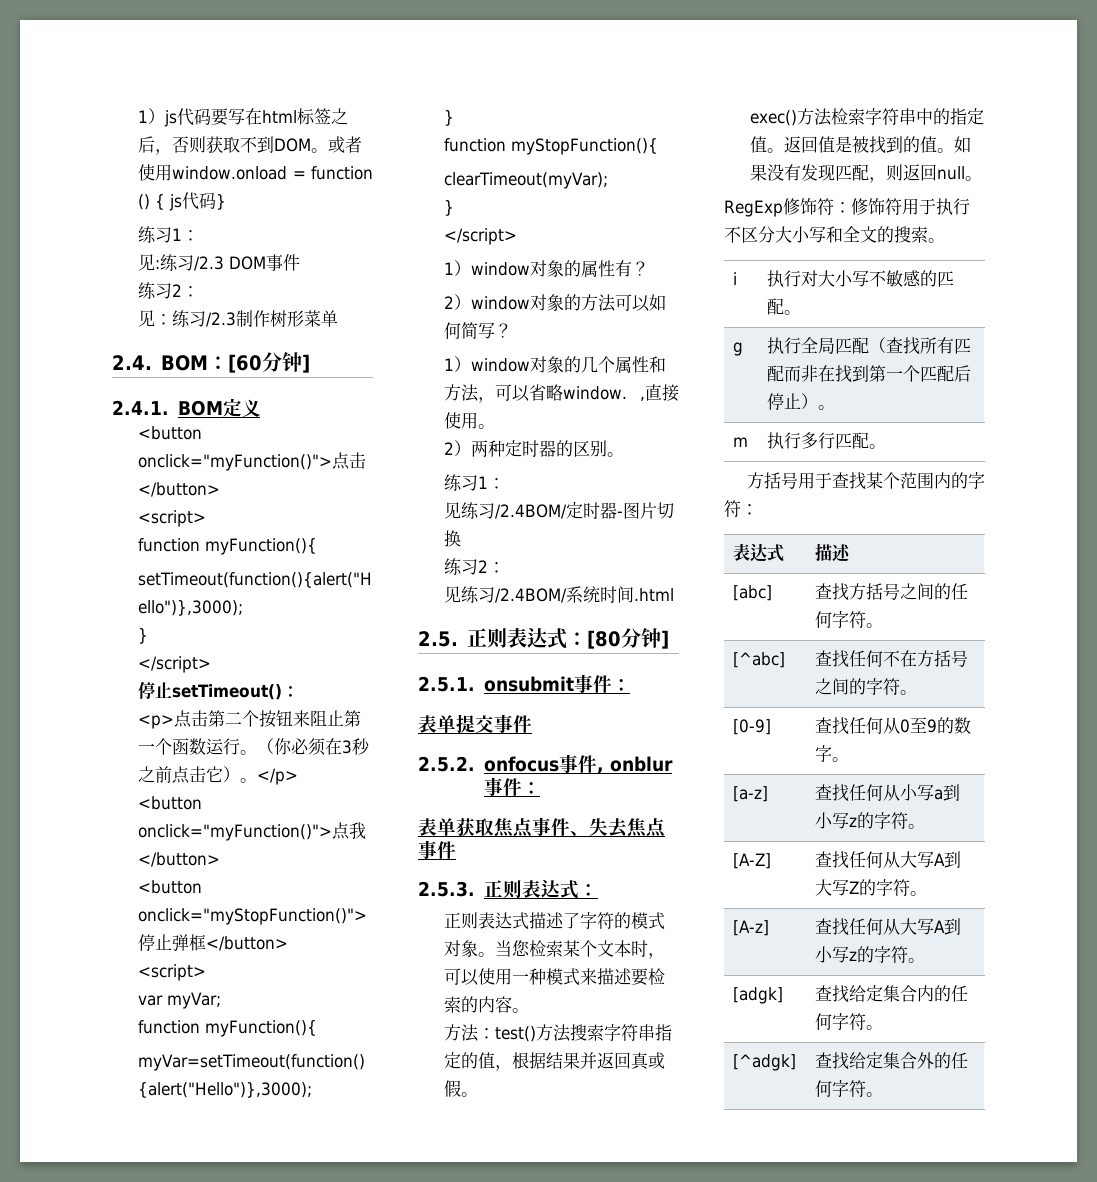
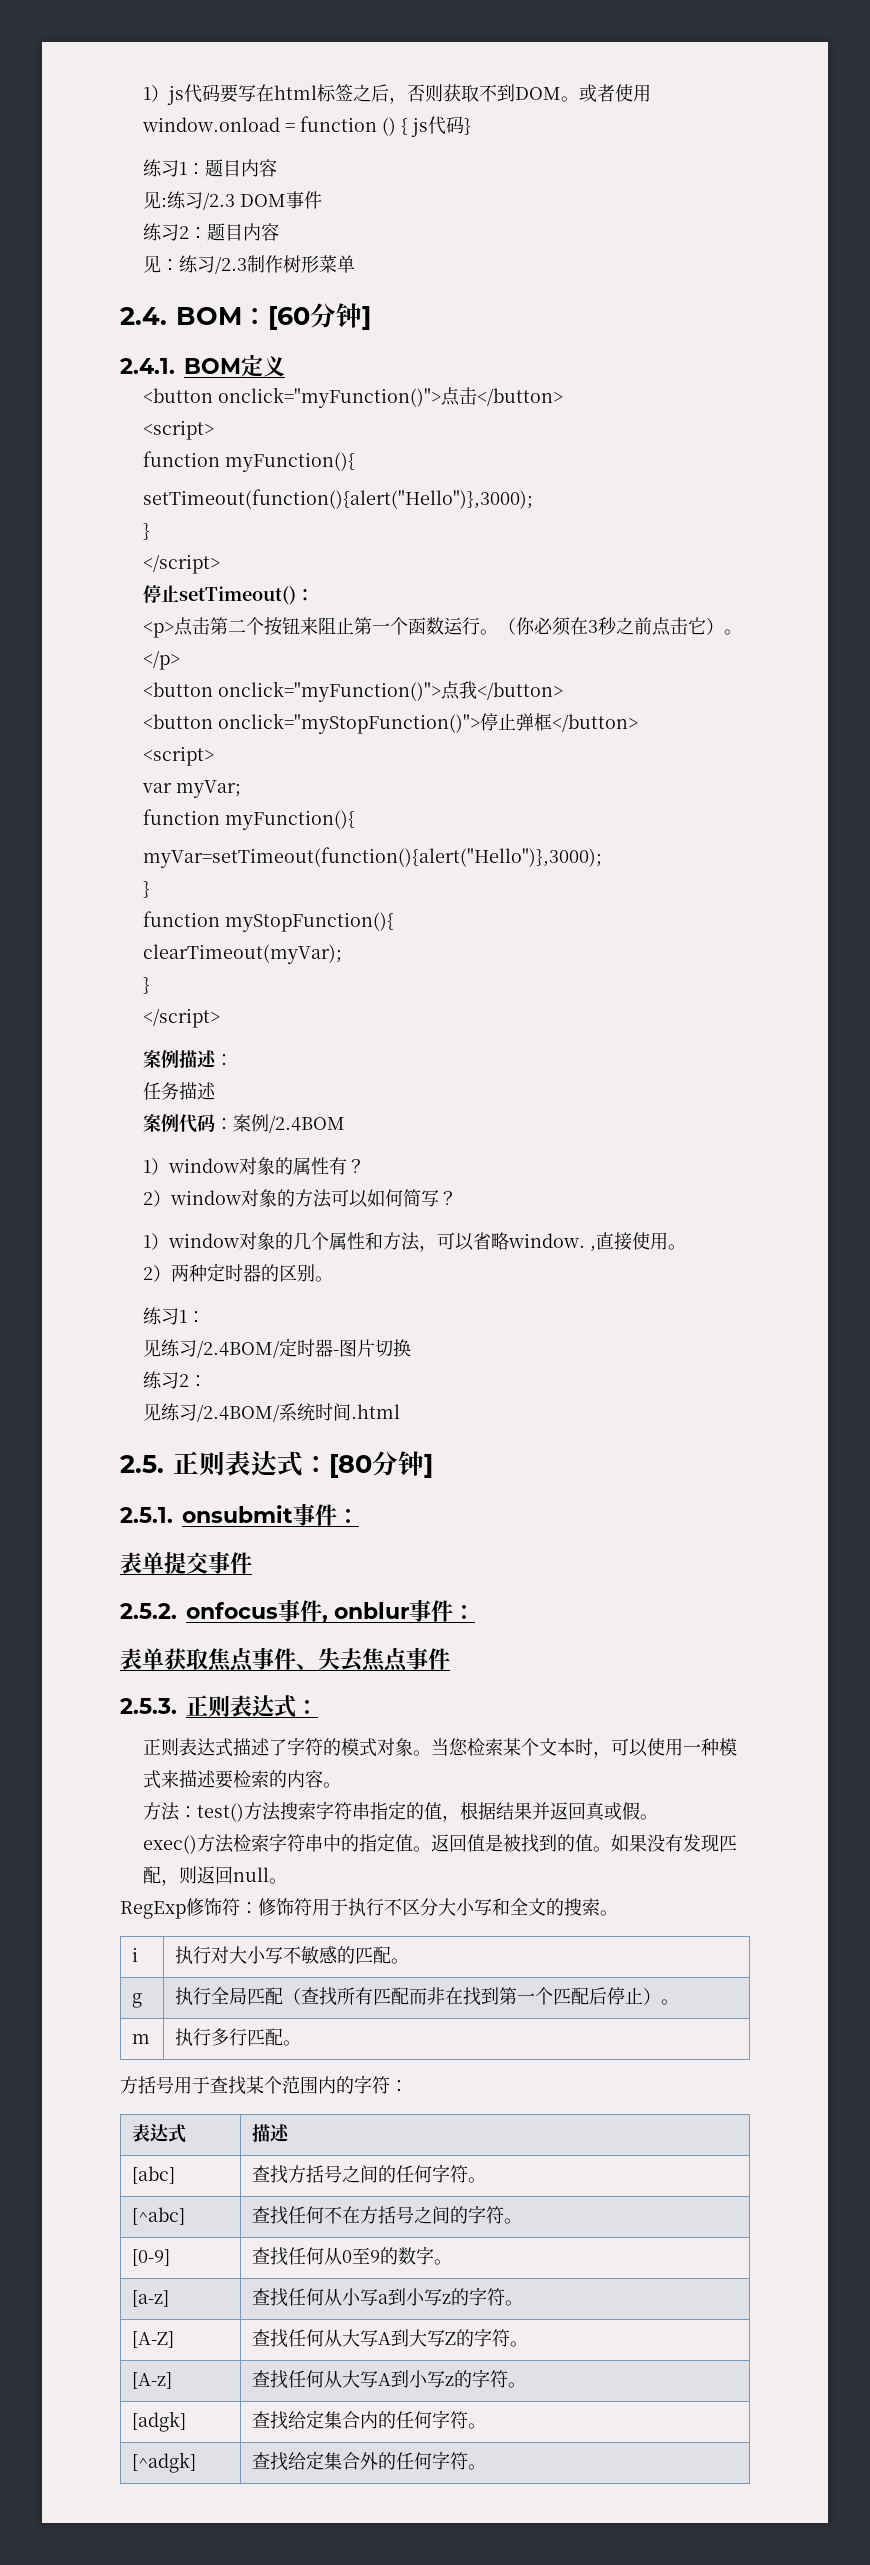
(200, 235) none -> [205,159,278,177] 题目内容
(200, 291) none -> [207,223,280,241] 题目内容
(518, 236) none -> [143,1050,234,1068] [143,1082,217,1100] [143,1114,346,1133] // 案例描述： // 任务描述 // 案例代码：案例/2.4BOM

